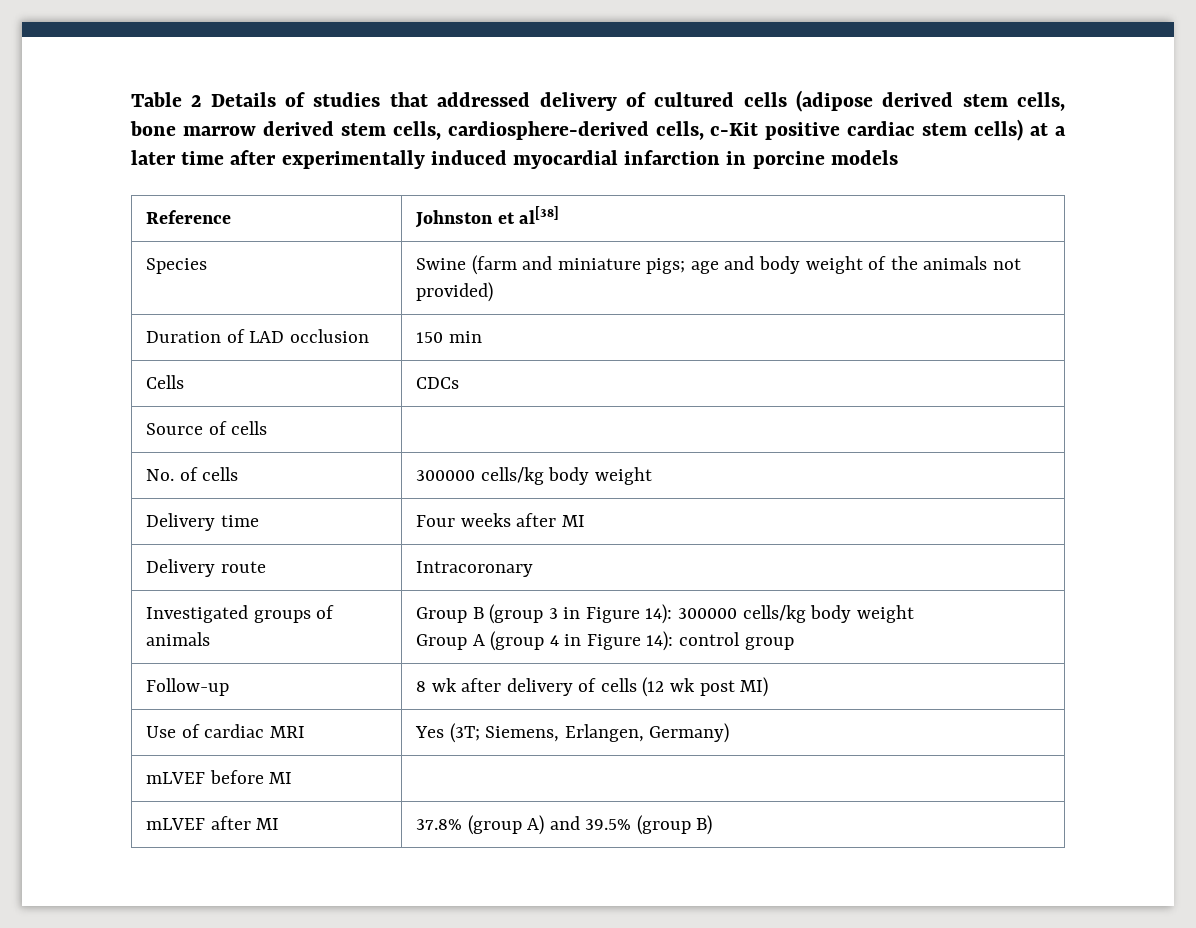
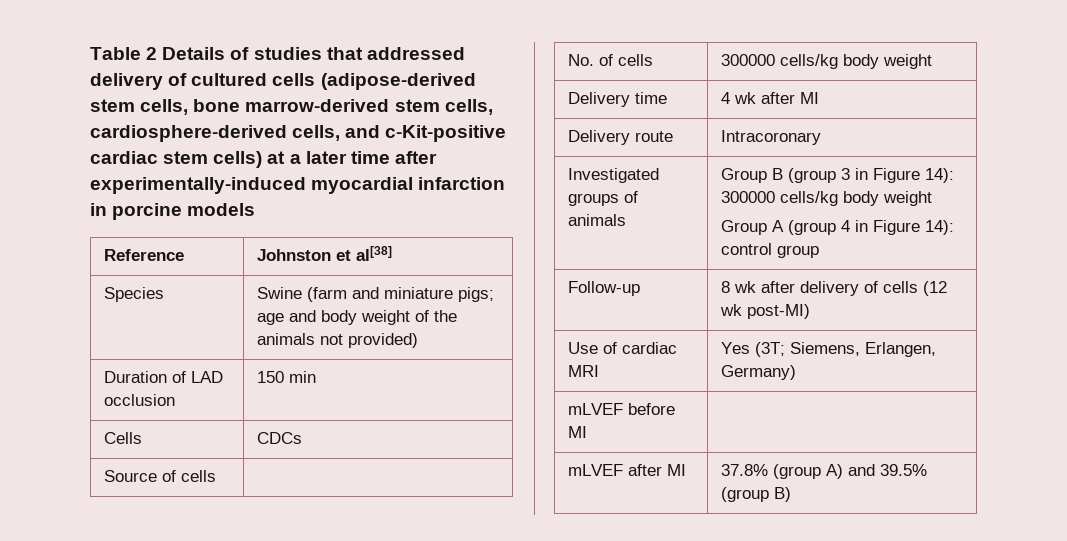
[795,90,954,112] (adipose derived -> [320,73,476,90] (adipose-derived
[182,121,334,136] marrow derived -> [245,99,390,112] marrow-derived
[710,122,841,140] c-Kit positive -> [345,125,507,142] and c-Kit-positive
[281,150,507,169] experimentally induced -> [90,177,306,194] experimentally-induced
[416,513,511,527] Four weeks -> [721,92,757,104] 4 wk
[699,677,769,697] post MI) -> [747,304,811,319] post-MI)

